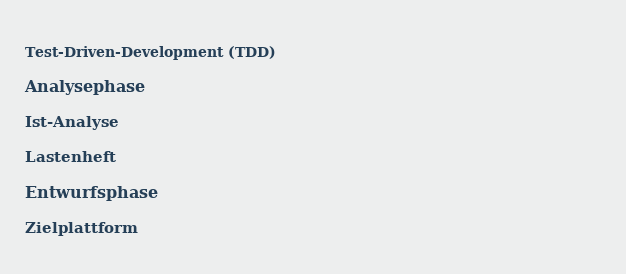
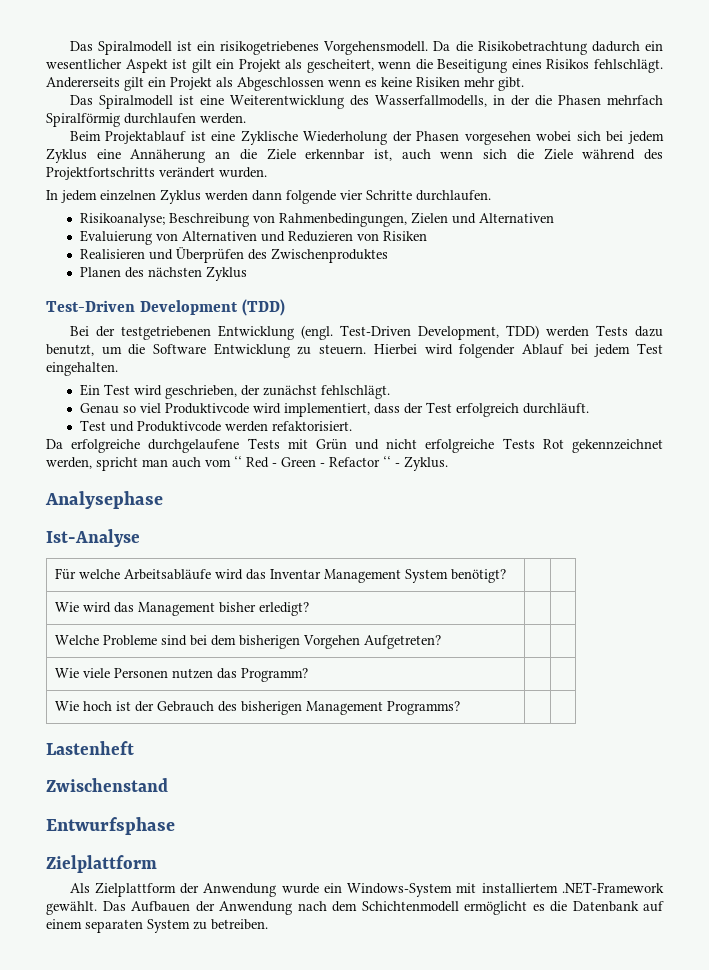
[25,46,276,60] [24,80,145,95] [25,116,119,130] Test-Driven-Development (TDD) // Analysephase // Ist-Analyse -> [69,41,663,55] [46,59,664,73] [46,77,524,91] [69,95,663,109] [46,113,246,127] [69,130,664,145] [46,148,663,163] [46,167,267,180] [46,189,491,204] [79,212,554,227] [79,230,427,245] [79,247,388,263] [79,266,247,281] [46,299,285,316] [69,325,663,340] [46,343,664,358] [46,362,118,376] [79,384,390,399] [79,402,589,417] [79,420,352,432] [46,438,663,453] [46,456,448,471] [45,491,163,509] [46,529,140,547] [55,568,507,583] [55,602,310,616] [55,635,442,649] [55,668,309,682] [55,701,461,715] Das Spiralmodell ist ein risikogetriebenes Vorgehensmodell. Da die Risikobetrachtung dadurch ein wesentlicher Aspekt ist gilt ein Projekt als gescheitert, wenn die Beseitigung eines Risikos fehlschlägt. Andererseits gilt ein Projekt als Abgeschlossen wenn es keine Risiken mehr gibt. // Das Spiralmodell ist eine Weiterentwicklung des Wasserfallmodells, in der die Phasen mehrfach Spiralförmig durchlaufen werden. // Beim Projektablauf ist eine Zyklische Wiederholung der Phasen vorgesehen wobei sich bei jedem Zyklus eine Annäherung an die Ziele erkennbar ist, auch wenn sich die Ziele während des Projektfortschritts verändert wurden. // In jedem einzelnen Zyklus werden dann folgende vier Schritte durchlaufen. // Risikoanalyse; Beschreibung von Rahmenbedingungen, Zielen und Alternativen // Evaluierung von Alternativen und Reduzieren von Risiken // Realisieren und Überprüfen des Zwischenproduktes // Planen des nächsten Zyklus // Test-Driven Development (TDD) // Bei der testgetriebenen Entwicklung (engl. Test-Driven Development, TDD) werden Tests dazu benutzt, um die Software Entwicklung zu steuern. Hierbei wird folgender Ablauf bei jedem Test eingehalten. // Ein Test wird geschrieben, der zunächst fehlschlägt. // Genau so viel Produktivcode wird implementiert, dass der Test erfolgreich durchläuft. // Test und Produktivcode werden refaktorisiert. // Da erfolgreiche durchgelaufene Tests mit Grün und nicht erfolgreiche Tests Rot gekennzeichnet werden, spricht man auch vom ‘‘ Red - Green - Refactor ‘‘ - Zyklus. // Analysephase // Ist-Analyse // Für welche Arbeitsabläufe wird das Inventar Management System benötigt? | | // Wie wird das Management bisher erledigt? | | // Welche Probleme sind bei dem bisherigen Vorgehen Aufgetreten? | | // Wie viele Personen nutzen das Programm? | | // Wie hoch ist der Gebrauch des bisherigen Management Programms? | |
(116, 156) none -> [46,778,168,792] // Zwischenstand
(138, 229) none -> [69,882,664,897] [46,901,664,915] [46,919,268,933] // Als Zielplattform der Anwendung wurde ein Windows-System mit installiertem .NET-Framework gewählt. Das Aufbauen der Anwendung nach dem Schichtenmodell ermöglicht es die Datenbank auf einem separaten System zu betreiben.

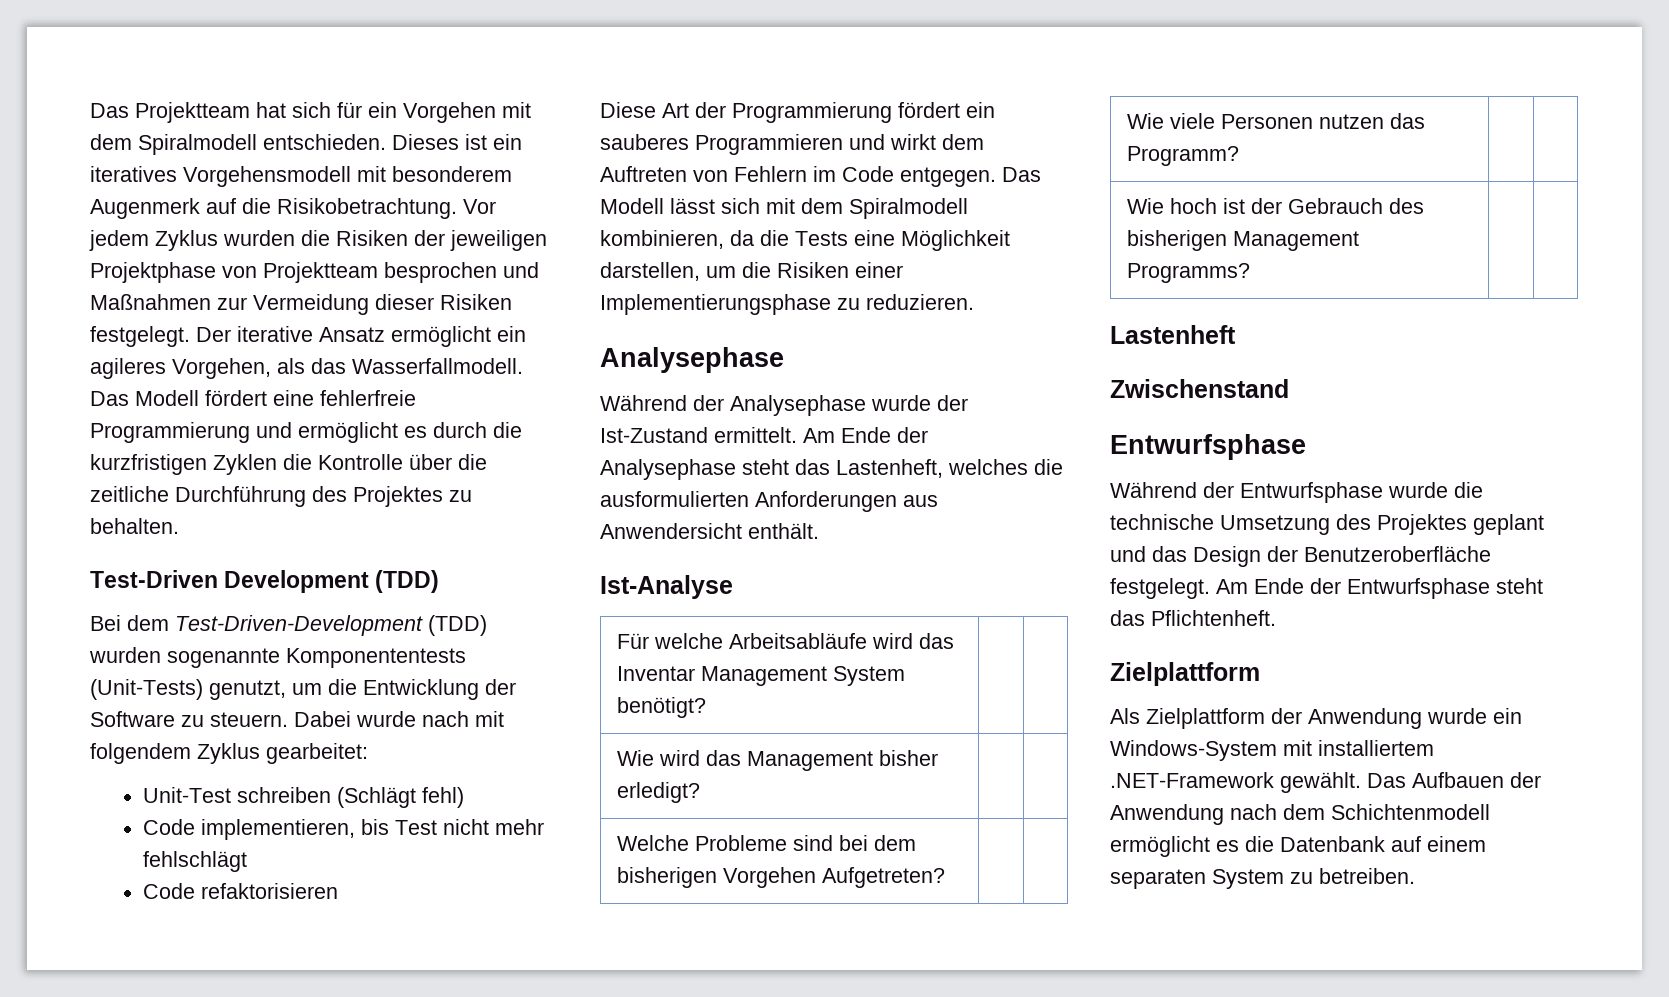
[69,41,663,55] [46,59,664,73] [46,77,524,91] [69,95,663,109] [46,113,246,127] [69,130,664,145] [46,148,663,163] [46,167,267,180] [46,189,491,204] [79,212,554,227] [79,230,427,245] [79,247,388,263] [79,266,247,281] [46,299,285,316] [69,325,663,340] [46,343,664,358] [46,362,118,376] [79,384,390,399] [79,402,589,417] [79,420,352,432] [46,438,663,453] [46,456,448,471] [45,491,163,509] Das Spiralmodell ist ein risikogetriebenes Vorgehensmodell. Da die Risikobetrachtung dadurch ein wesentlicher Aspekt ist gilt ein Projekt als gescheitert, wenn die Beseitigung eines Risikos fehlschlägt. Andererseits gilt ein Projekt als Abgeschlossen wenn es keine Risiken mehr gibt. // Das Spiralmodell ist eine Weiterentwicklung des Wasserfallmodells, in der die Phasen mehrfach Spiralförmig durchlaufen werden. // Beim Projektablauf ist eine Zyklische Wiederholung der Phasen vorgesehen wobei sich bei jedem Zyklus eine Annäherung an die Ziele erkennbar ist, auch wenn sich die Ziele während des Projektfortschritts verändert wurden. // In jedem einzelnen Zyklus werden dann folgende vier Schritte durchlaufen. // Risikoanalyse; Beschreibung von Rahmenbedingungen, Zielen und Alternativen // Evaluierung von Alternativen und Reduzieren von Risiken // Realisieren und Überprüfen des Zwischenproduktes // Planen des nächsten Zyklus // Test-Driven Development (TDD) // Bei der testgetriebenen Entwicklung (engl. Test-Driven Development, TDD) werden Tests dazu benutzt, um die Software Entwicklung zu steuern. Hierbei wird folgender Ablauf bei jedem Test eingehalten. // Ein Test wird geschrieben, der zunächst fehlschlägt. // Genau so viel Produktivcode wird implementiert, dass der Test erfolgreich durchläuft. // Test und Produktivcode werden refaktorisiert. // Da erfolgreiche durchgelaufene Tests mit Grün und nicht erfolgreiche Tests Rot gekennzeichnet werden, spricht man auch vom ‘‘ Red - Green - Refactor ‘‘ - Zyklus. // Analysephase -> [90,102,531,123] [90,134,522,155] [90,166,512,187] [90,198,496,219] [89,230,547,251] [90,262,539,283] [90,294,512,315] [90,326,526,347] [90,358,523,379] [90,390,416,406] [90,422,522,443] [90,454,487,475] [90,486,472,507] [90,518,179,534] [90,570,440,593] [90,615,487,636] [89,647,466,668] [90,679,516,700] [90,711,504,727] [90,743,368,764] [143,787,465,808] [143,819,545,840] [143,851,248,872] [143,883,339,899] [600,102,995,123] [600,134,984,155] [600,166,1041,187] [600,198,968,219] [600,230,1010,251] [600,262,903,281] [600,294,974,315] [600,347,784,373] [600,395,968,416] [600,427,928,443] [600,459,1063,480] [600,491,938,512] [600,523,819,539] Das Projektteam hat sich für ein Vorgehen mit dem Spiralmodell entschieden. Dieses ist ein iteratives Vorgehensmodell mit besonderem Augenmerk auf die Risikobetrachtung. Vor jedem Zyklus wurden die Risiken der jeweiligen Projektphase von Projektteam besprochen und Maßnahmen zur Vermeidung dieser Risiken festgelegt. Der iterative Ansatz ermöglicht ein agileres Vorgehen, als das Wasserfallmodell. Das Modell fördert eine fehlerfreie Programmierung und ermöglicht es durch die kurzfristigen Zyklen die Kontrolle über die zeitliche Durchführung des Projektes zu behalten. // Test-Driven Development (TDD) // Bei dem Test-Driven-Development (TDD) wurden sogenannte Komponententests (Unit-Tests) genutzt, um die Entwicklung der Software zu steuern. Dabei wurde nach mit folgendem Zyklus gearbeitet: // Unit-Test schreiben (Schlägt fehl) // Code implementieren, bis Test nicht mehr fehlschlägt // Code refaktorisieren // Diese Art der Programmierung fördert ein sauberes Programmieren und wirkt dem Auftreten von Fehlern im Code entgegen. Das Modell lässt sich mit dem Spiralmodell kombinieren, da die Tests eine Möglichkeit darstellen, um die Risiken einer Implementierungsphase zu reduzieren. // Analysephase // Während der Analysephase wurde der Ist-Zustand ermittelt. Am Ende der Analysephase steht das Lastenheft, welches die ausformulierten Anforderungen aus Anwendersicht enthält.
(175, 826) none -> [1110,482,1483,503] [1110,514,1544,535] [1110,546,1491,567] [1110,578,1543,599] [1110,610,1276,626] // Während der Entwurfsphase wurde die technische Umsetzung des Projektes geplant und das Design der Benutzeroberfläche festgelegt. Am Ende der Entwurfsphase steht das Pflichtenheft.

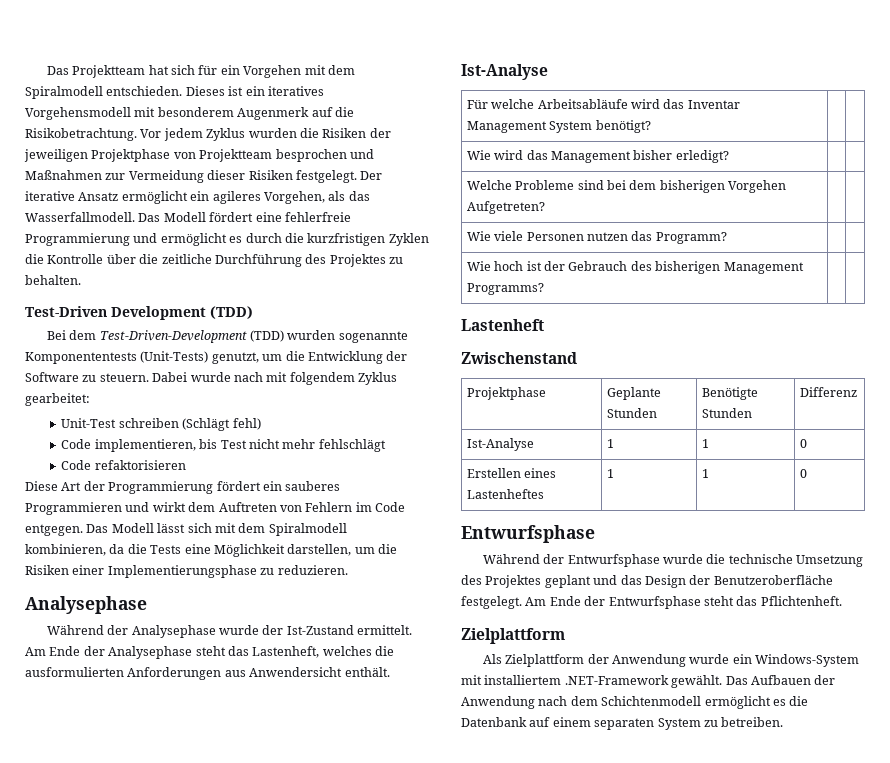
(1289, 388) none -> [466,387,546,400] [606,387,661,400] [606,408,657,418] [701,387,758,400] [701,408,752,418] [799,387,857,397] [466,438,534,451] [606,439,614,448] [701,439,709,448] [799,439,807,448] [466,468,557,478] [466,489,544,499] [606,469,614,478] [701,469,709,478] [799,469,807,478] // Projektphase | Geplante Stunden | Benötigte Stunden | Differenz // Ist-Analyse | 1 | 1 | 0 // Erstellen eines Lastenheftes | 1 | 1 | 0

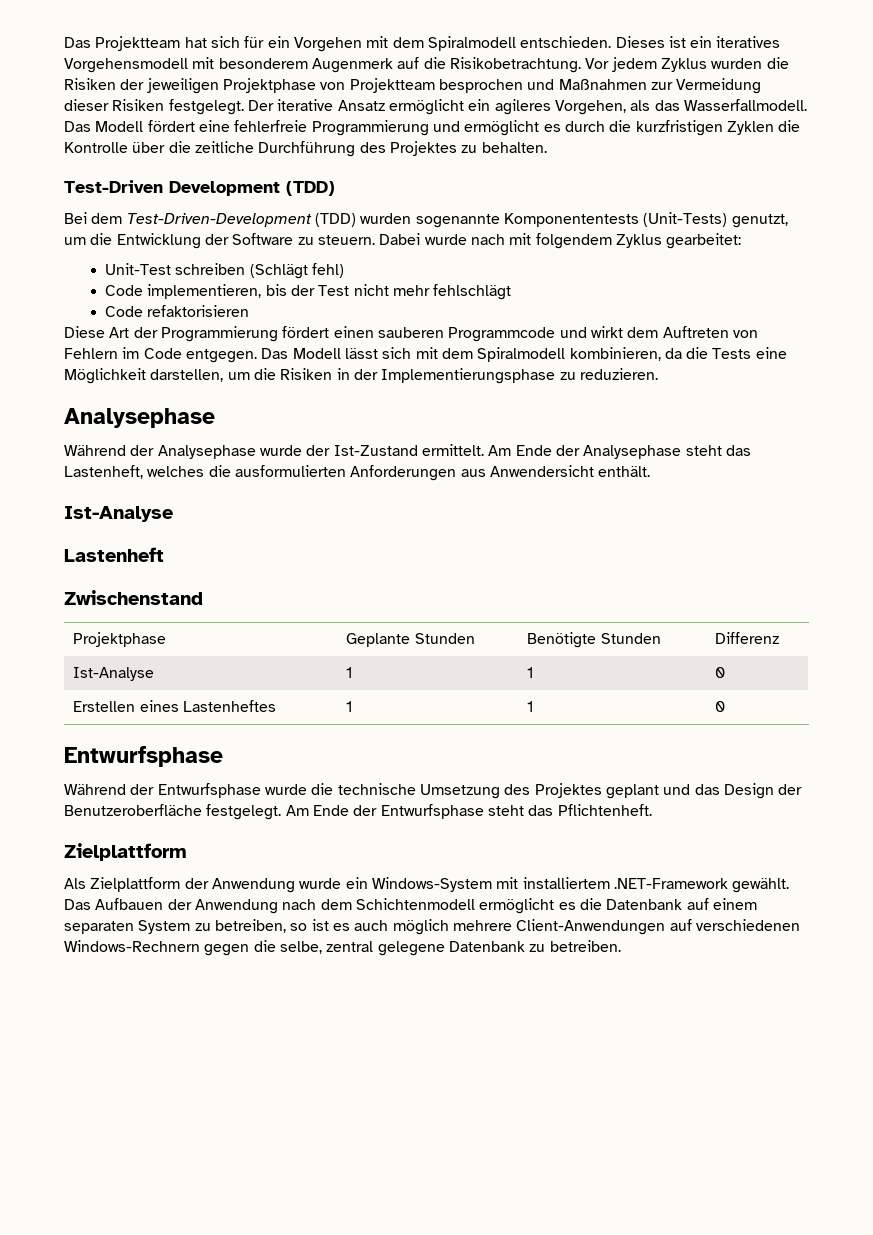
(218, 444) none -> [290,285,315,296] der
[262,481,341,491] [25,502,122,515] ein sauberes Programmieren -> [333,326,556,342] einen sauberen Programmcode
[72,565,105,575] einer -> [336,368,378,380] in der
[466,99,740,109] [466,120,651,133] [466,150,729,163] [466,180,787,193] [466,201,545,214] [466,231,727,244] [466,261,804,274] [466,283,544,295] // Für welche Arbeitsabläufe wird das Inventar Management System benötigt? | | // Wie wird das Management bisher erledigt? | | // Welche Probleme sind bei dem bisherigen Vorgehen Aufgetreten? | | // Wie viele Personen nutzen das Programm? | | // Wie hoch ist der Gebrauch des bisherigen Management Programms? | | -> (173, 514) none
(718, 723) none -> [214,919,800,935] [64,940,546,956] betreiben, so ist es auch möglich mehrere Client-Anwendungen auf verschiedenen Windows-Rechnern gegen die selbe, zentral gelegene Datenbank zu

